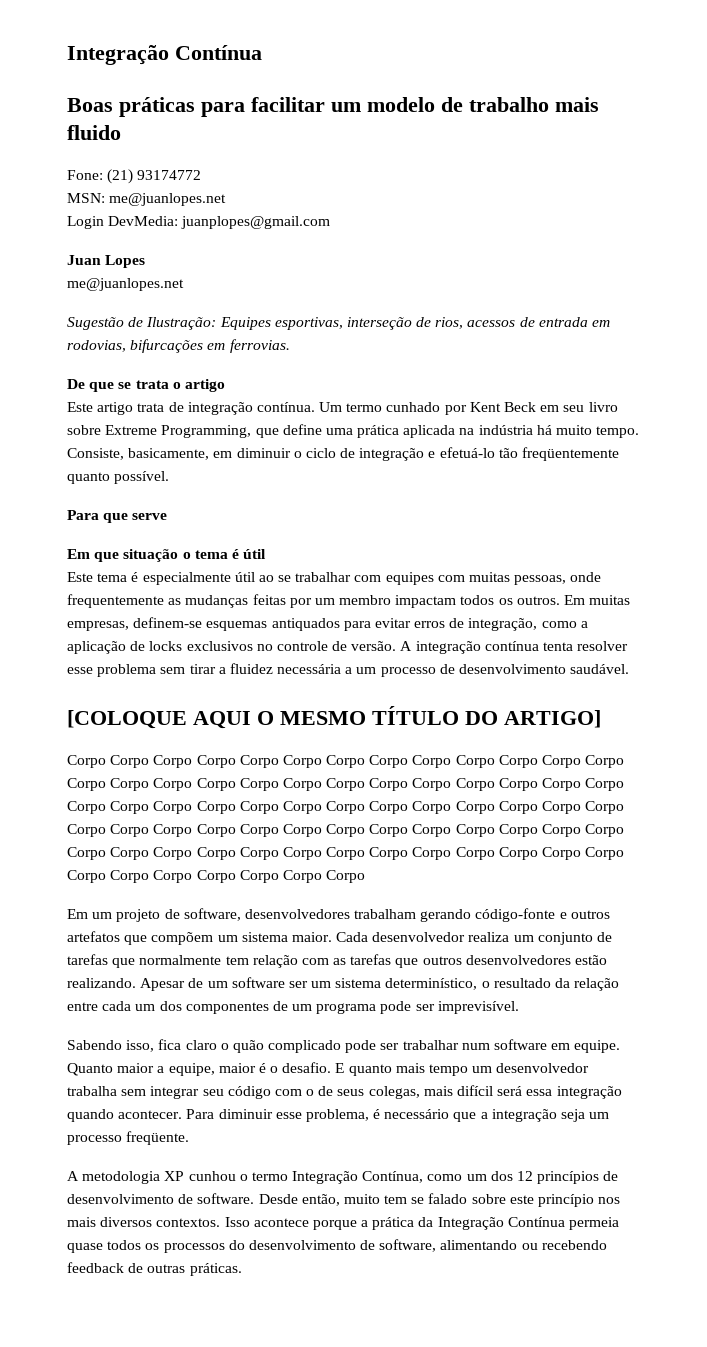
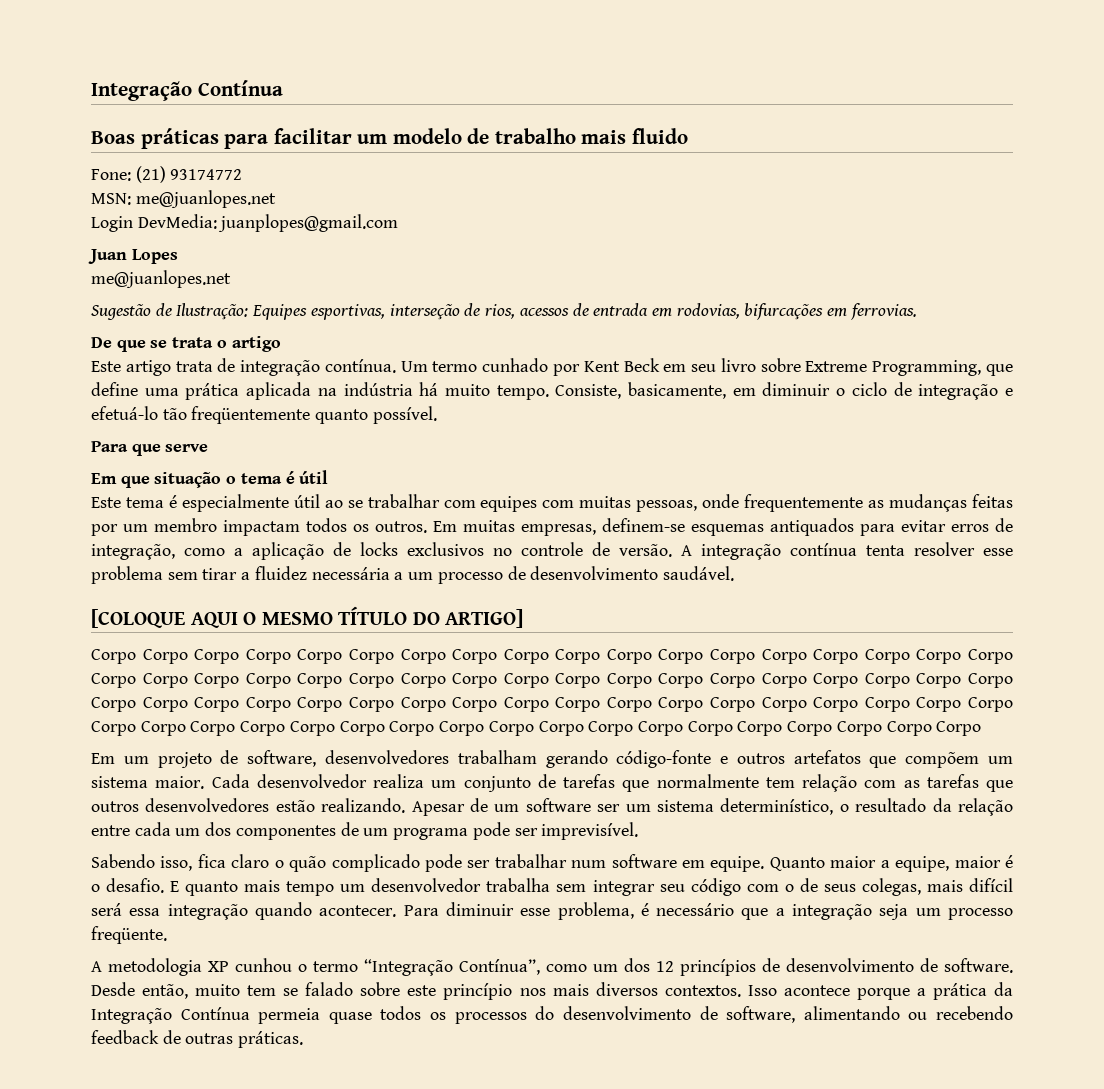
[292,1171,424,1184] Integração Contínua, -> [364,959,540,976] “Integração Contínua”,

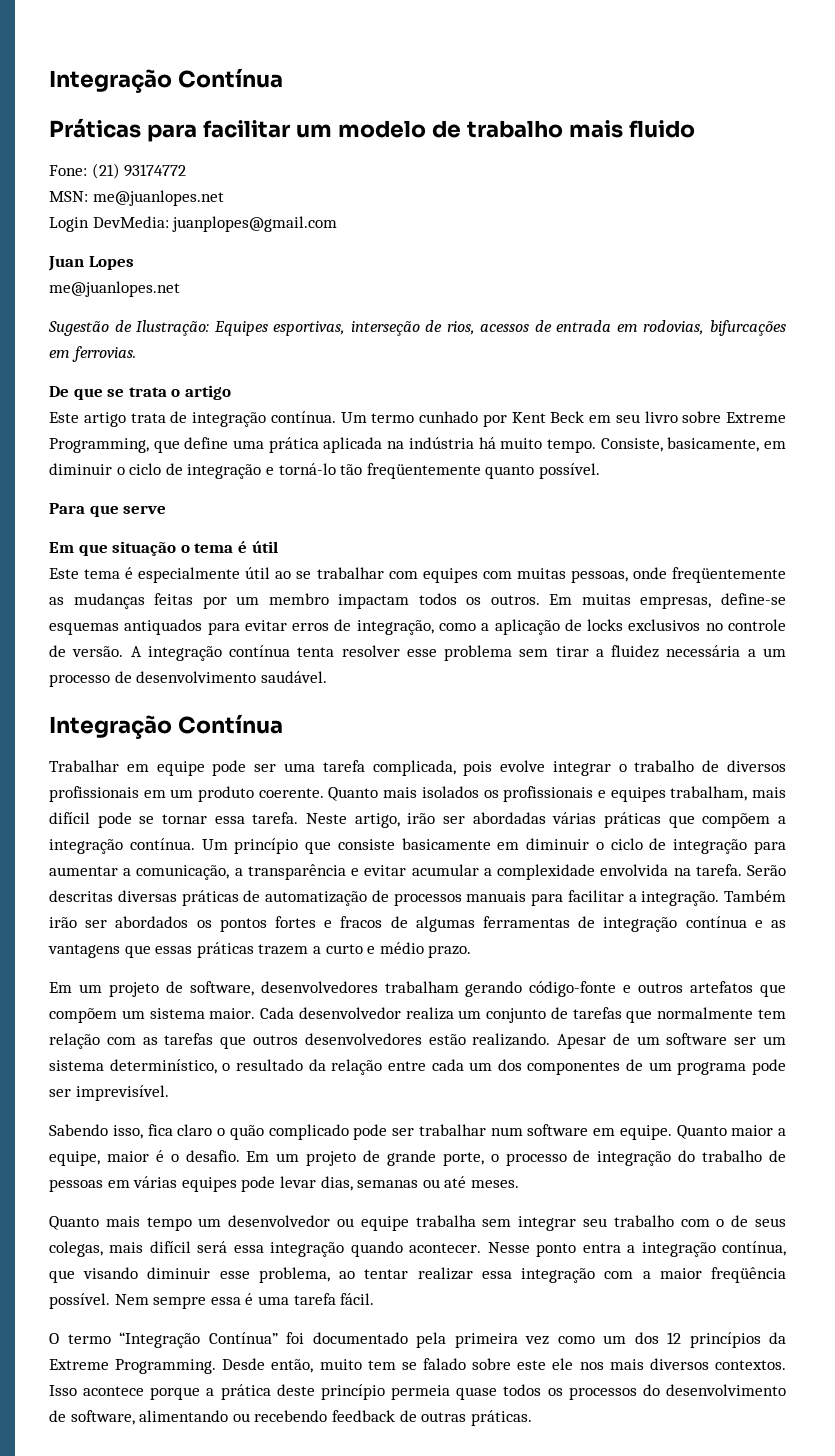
[91,80,283,101] [91,128,219,149] Integração Contínua // Boas práticas -> [49,68,283,93] [49,118,141,138] Integração Contínua // Práticas
[91,406,158,420] efetuá-lo -> [278,463,336,475] torná-lo
[744,494,864,512] frequentemente -> [671,567,786,583] freqüentemente
[602,518,685,532] definem-se -> [721,593,787,605] define-se
[91,606,524,628] [91,649,1014,664] [91,673,1014,688] [91,697,1014,712] [91,721,982,736] [COLOQUE AQUI O MESMO TÍTULO DO ARTIGO] // Corpo Corpo Corpo Corpo Corpo Corpo Corpo Corpo Corpo Corpo Corpo Corpo Corpo Corpo Corpo Corpo Corpo Corpo Corpo Corpo Corpo Corpo Corpo Corpo Corpo Corpo Corpo Corpo Corpo Corpo Corpo Corpo Corpo Corpo Corpo Corpo Corpo Corpo Corpo Corpo Corpo Corpo Corpo Corpo Corpo Corpo Corpo Corpo Corpo Corpo Corpo Corpo Corpo Corpo Corpo Corpo Corpo Corpo Corpo Corpo Corpo Corpo Corpo Corpo Corpo Corpo Corpo Corpo Corpo Corpo Corpo Corpo -> [49,714,283,739] [49,760,787,776] [49,786,786,802] [49,812,786,828] [49,838,786,854] [49,864,786,880] [49,890,786,906] [49,916,787,932] [48,942,472,958] Integração Contínua // Trabalhar em equipe pode ser uma tarefa complicada, pois evolve integrar o trabalho de diversos profissionais em um produto coerente. Quanto mais isolados os profissionais e equipes trabalham, mais difícil pode se tornar essa tarefa. Neste artigo, irão ser abordadas várias práticas que compõem a integração contínua. Um princípio que consiste basicamente em diminuir o ciclo de integração para aumentar a comunicação, a transparência e evitar acumular a complexidade envolvida na tarefa. Serão descritas diversas práticas de automatização de processos manuais para facilitar a integração. Também irão ser abordados os pontos fortes e fracos de algumas ferramentas de integração contínua e as vantagens que essas práticas trazem a curto e médio prazo.
[170,881,239,896] E quanto -> [246,1150,786,1166] [49,1176,519,1192] [49,1216,99,1230] Em um projeto de grande porte, o processo de integração do trabalho de pessoas em várias equipes pode levar dias, semanas ou até meses. // Quanto
(482, 885) none -> [337,1216,409,1231] ou equipe
[690,878,741,896] código -> [613,1215,674,1227] trabalho
[403,902,1013,920] [91,926,167,944] [91,958,540,976] Para diminuir esse problema, é necessário que a integração seja um processo freqüente. // A metodologia XP cunhou o termo “Integração Contínua”, -> [487,1241,786,1257] [49,1267,786,1283] [49,1293,375,1309] [49,1332,549,1348] Nesse ponto entra a integração contínua, que visando diminuir esse problema, ao tentar realizar essa integração com a maior freqüência possível. Nem sempre essa é uma tarefa fácil. // O termo “Integração Contínua” foi documentado pela primeira vez
[762,958,1013,973] de desenvolvimento de software. -> [769,1332,786,1344] [49,1359,217,1374] da Extreme Programming.
[443,983,513,1000] princípio -> [552,1358,574,1370] ele
[993,982,1013,996] [91,1007,250,1024] da Integração Contínua -> [276,1384,385,1400] deste princípio

